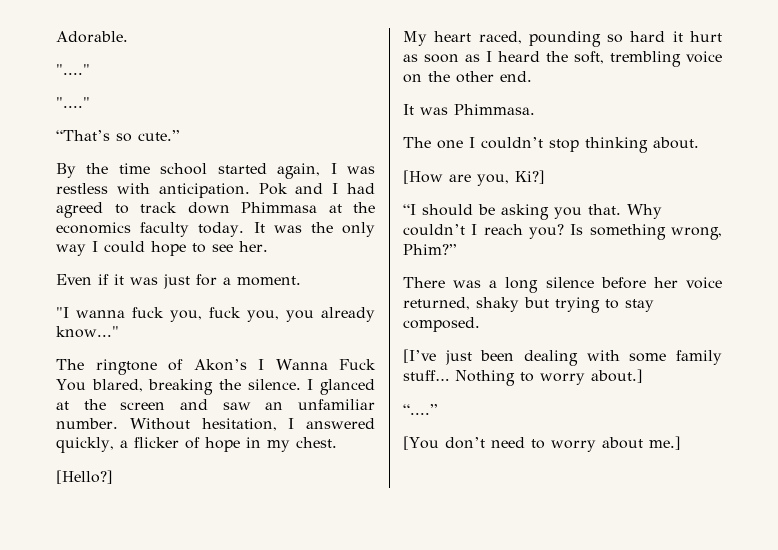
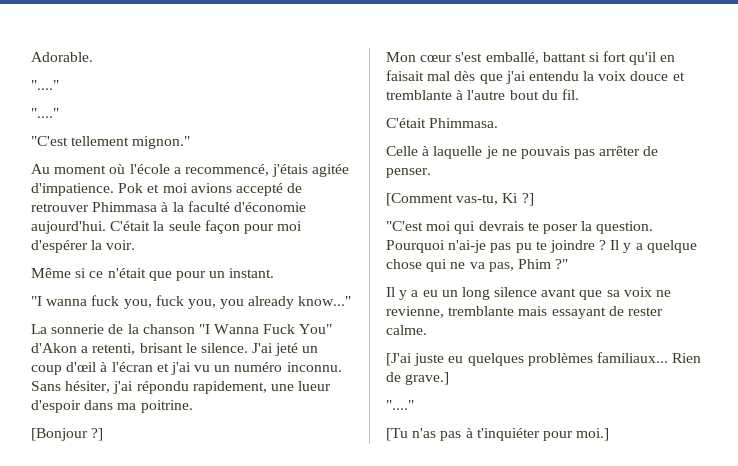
[56,130,179,142] [56,163,375,179] [56,183,375,198] [56,202,375,218] [56,222,375,237] [56,241,268,256] [56,274,301,289] “That’s so cute.” // By the time school started again, I was restless with anticipation. Pok and I had agreed to track down Phimmasa at the economics faculty today. It was the only way I could hope to see her. // Even if it was just for a moment. -> [31,136,191,149] [31,164,350,177] [31,183,303,196] [31,201,306,212] [31,220,303,234] [31,240,136,253] [31,268,275,281] "C'est tellement mignon." // Au moment où l'école a recommencé, j'étais agitée d'impatience. Pok et moi avions accepté de retrouver Phimmasa à la faculté d'économie aujourd'hui. C'était la seule façon pour moi d'espérer la voir. // Même si ce n'était que pour un instant.
[56,359,376,375] [56,379,376,395] [56,399,375,410] [56,418,375,431] [56,437,337,453] [56,470,113,484] [403,31,722,47] [403,51,722,67] [403,71,532,83] [403,104,535,115] [403,137,699,153] [403,170,545,186] [403,204,662,220] [403,224,722,240] [403,244,456,255] [403,277,722,293] [403,297,654,313] [403,317,480,332] [403,349,722,366] [403,369,643,386] [403,404,437,415] [403,436,681,452] The ringtone of Akon’s I Wanna Fuck You blared, breaking the silence. I glanced at the screen and saw an unfamiliar number. Without hesitation, I answered quickly, a flicker of hope in my chest. // [Hello?] // My heart raced, pounding so hard it hurt as soon as I heard the soft, trembling voice on the other end. // It was Phimmasa. // The one I couldn’t stop thinking about. // [How are you, Ki?] // “I should be asking you that. Why couldn’t I reach you? Is something wrong, Phim?” // There was a long silence before her voice returned, shaky but trying to stay composed. // [I’ve just been dealing with some family stuff… Nothing to worry about.] // “....” // [You don’t need to worry about me.] -> [31,324,333,334] [31,343,319,356] [31,362,342,375] [31,381,332,394] [31,400,193,413] [31,428,104,441] [386,51,676,65] [386,70,685,84] [386,89,579,100] [386,118,499,128] [386,146,659,159] [386,168,431,178] [386,193,534,206] [386,221,654,234] [386,240,697,253] [386,259,569,272] [386,287,672,300] [386,306,663,319] [386,325,427,335] [386,352,702,366] [386,372,450,385] [386,400,414,410] [386,428,610,441] La sonnerie de la chanson "I Wanna Fuck You" d'Akon a retenti, brisant le silence. J'ai jeté un coup d'œil à l'écran et j'ai vu un numéro inconnu. Sans hésiter, j'ai répondu rapidement, une lueur d'espoir dans ma poitrine. // [Bonjour ?] // Mon cœur s'est emballé, battant si fort qu'il en faisait mal dès que j'ai entendu la voix douce et tremblante à l'autre bout du fil. // C'était Phimmasa. // Celle à laquelle je ne pouvais pas arrêter de penser. // [Comment vas-tu, Ki ?] // "C'est moi qui devrais te poser la question. Pourquoi n'ai-je pas pu te joindre ? Il y a quelque chose qui ne va pas, Phim ?" // Il y a eu un long silence avant que sa voix ne revienne, tremblante mais essayant de rester calme. // [J'ai juste eu quelques problèmes familiaux... Rien de grave.] // "...." // [Tu n'as pas à t'inquiéter pour moi.]

